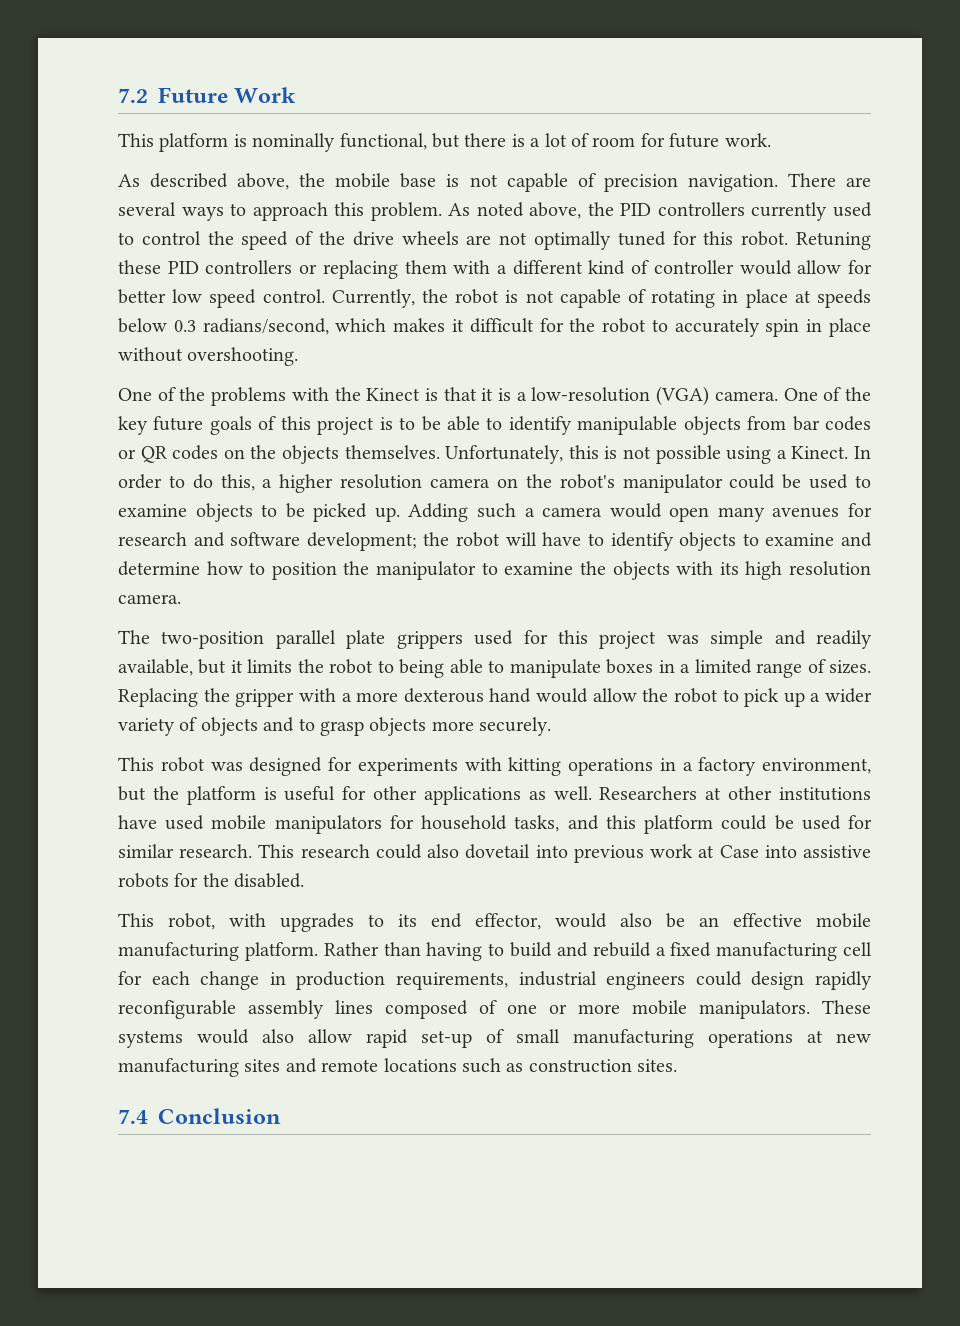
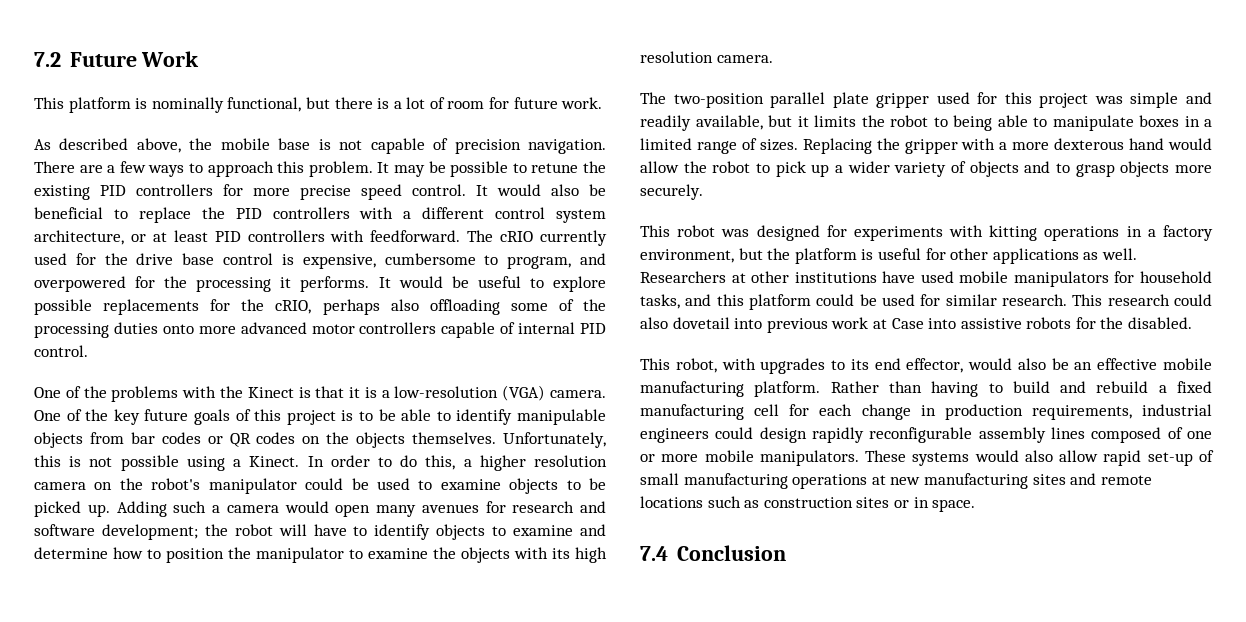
[118,202,176,216] several -> [107,161,146,173] a few
[448,202,873,221] [118,231,871,250] [118,260,872,279] [118,289,872,308] [118,318,872,337] [118,347,299,366] As noted above, the PID controllers currently used to control the speed of the drive wheels are not optimally tuned for this robot. Retuning these PID controllers or replacing them with a different kind of controller would allow for better low speed control. Currently, the robot is not capable of rotating in place at speeds below 0.3 radians/second, which makes it difficult for the robot to accurately spin in place without overshooting. -> [377,161,607,177] [34,184,606,200] [34,207,606,223] [34,230,607,246] [34,253,606,269] [34,276,606,292] [34,299,607,315] [34,322,606,338] [34,345,88,357] It may be possible to retune the existing PID controllers for more precise speed control. It would also be beneficial to replace the PID controllers with a different control system architecture, or at least PID controllers with feedforward. The cRIO currently used for the drive base control is expensive, cumbersome to program, and overpowered for the processing it performs. It would be useful to explore possible replacements for the cRIO, perhaps also offloading some of the processing duties onto more advanced motor controllers capable of internal PID control.
[396,631,463,649] grippers -> [876,93,930,108] gripper
[637,1059,678,1072] sites. -> [856,497,976,512] sites or in space.

